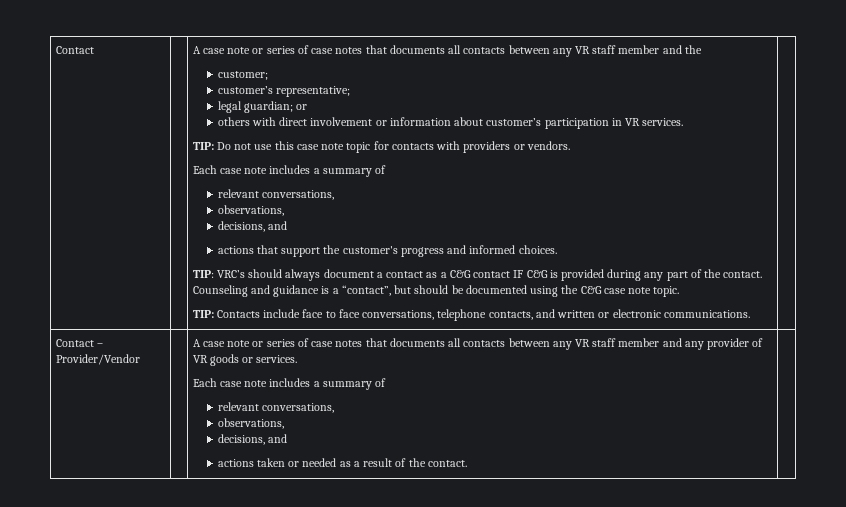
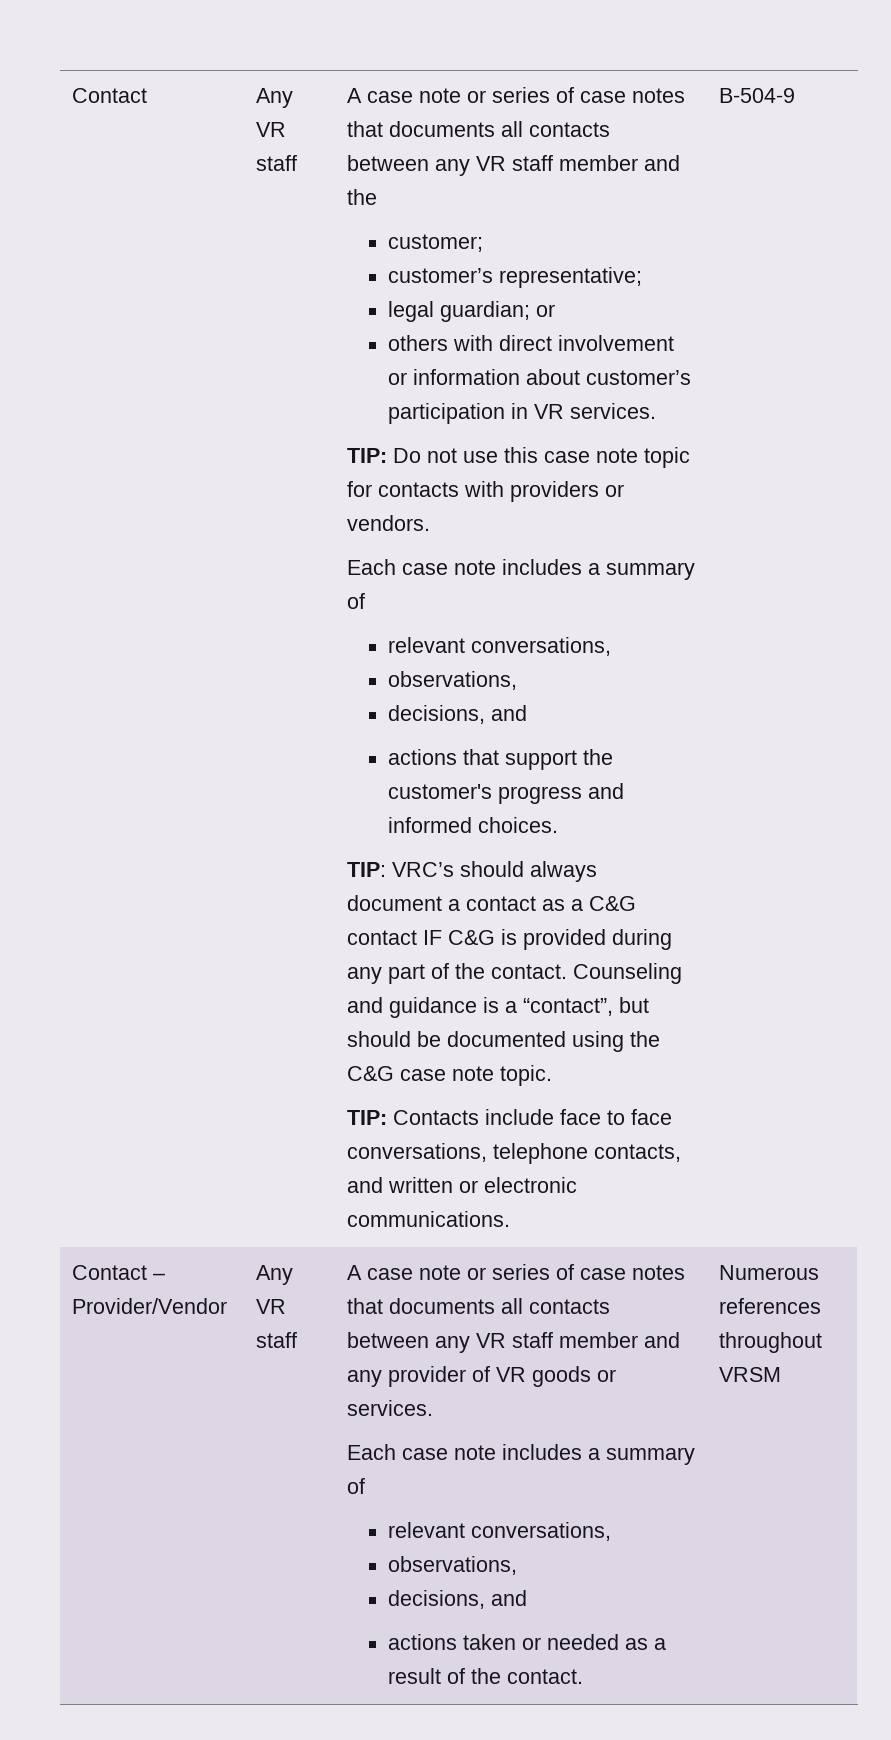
(94, 50) none -> [255,88,293,108] [255,122,286,137] [255,155,297,171] Any VR staff
(750, 314) none -> [718,88,795,103] B-504-9
(140, 359) none -> [255,1265,293,1285] [255,1299,286,1314] [255,1332,297,1348] Any VR staff
(467, 463) none -> [718,1265,819,1280] [718,1298,821,1314] [718,1332,822,1353] [718,1367,781,1382] Numerous references throughout VRSM

